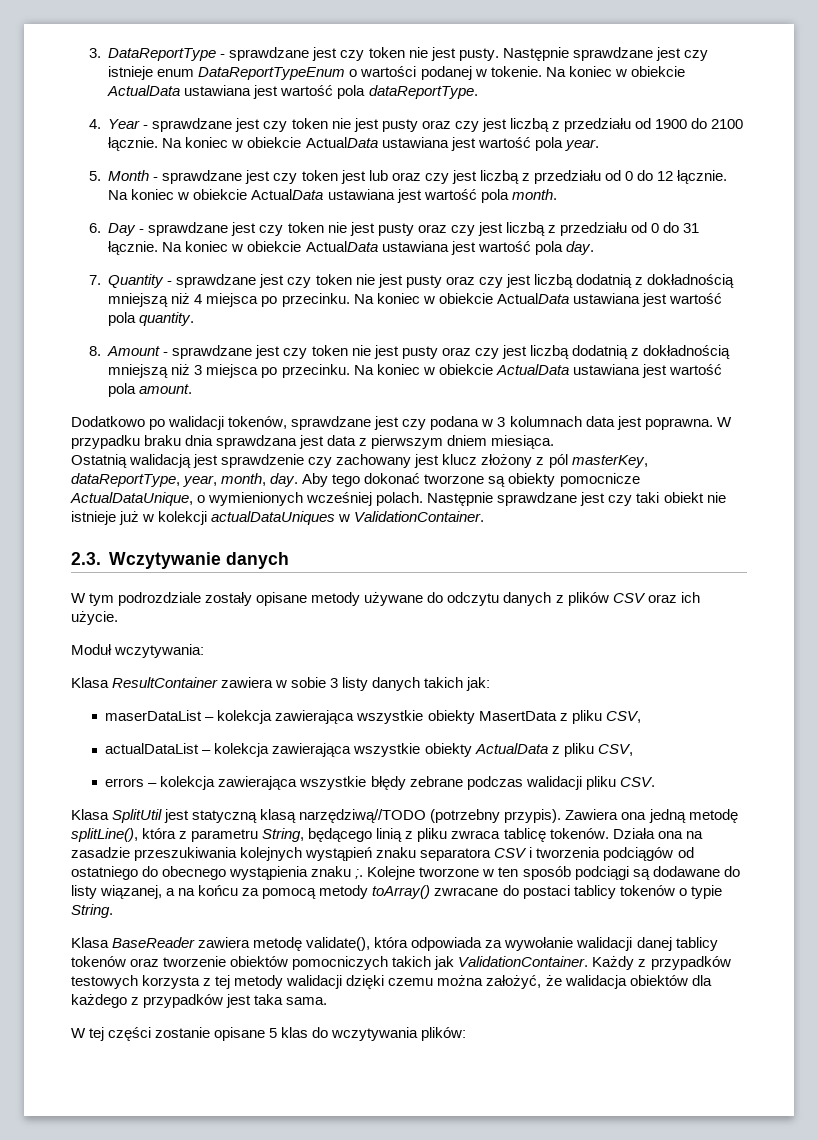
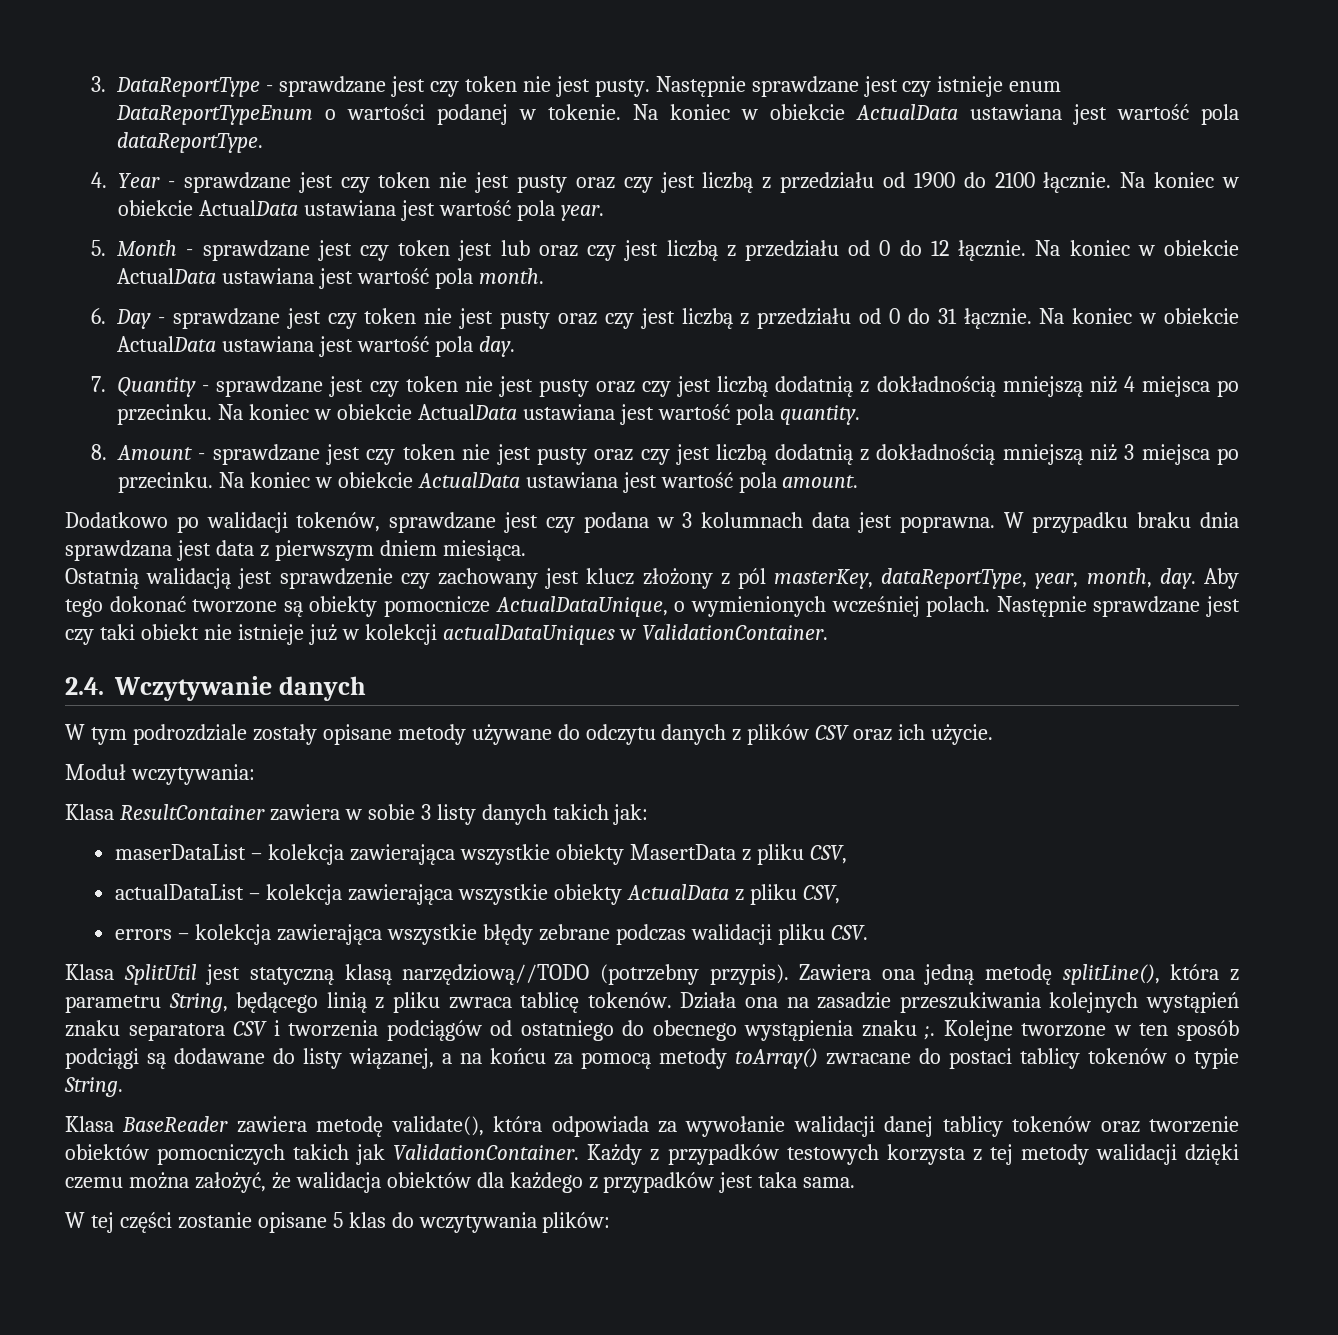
[71,552,101,565] 2.3. -> [65,677,104,695] 2.4.
[299,809,427,823] narzędziwą//TODO -> [402,964,590,985] narzędziową//TODO

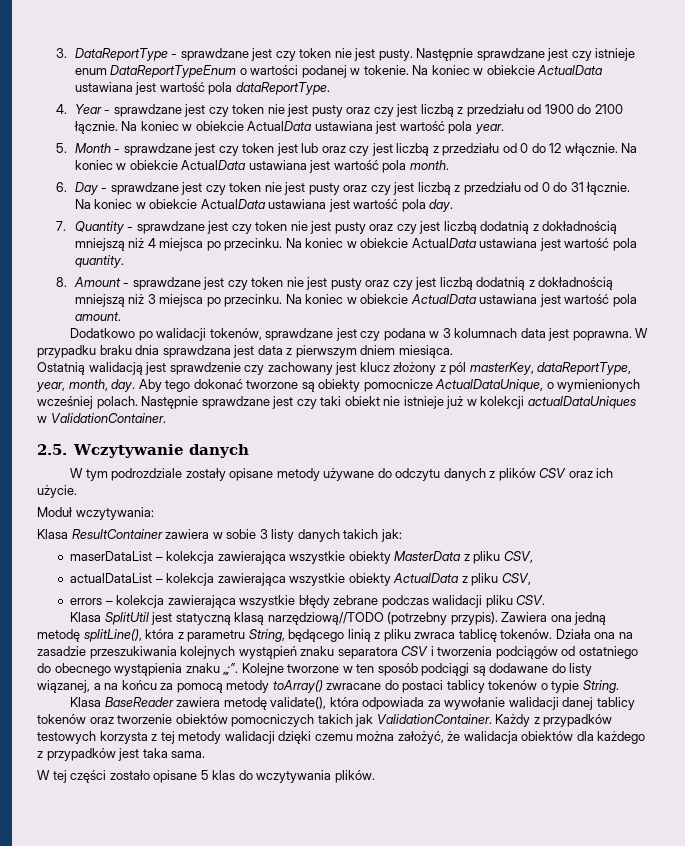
[958,240,1027,261] łącznie. -> [564,143,618,156] włącznie.
[65,677,104,695] 2.4. -> [37,444,67,455] 2.5.
[629,844,736,860] MasertData -> [394,551,462,561] MasterData
[924,1026,936,1040] ;. -> [223,663,239,675] „;”.
[177,1212,252,1229] zostanie -> [109,770,150,780] zostało
[542,1212,611,1233] plików: -> [334,770,375,783] plików.

